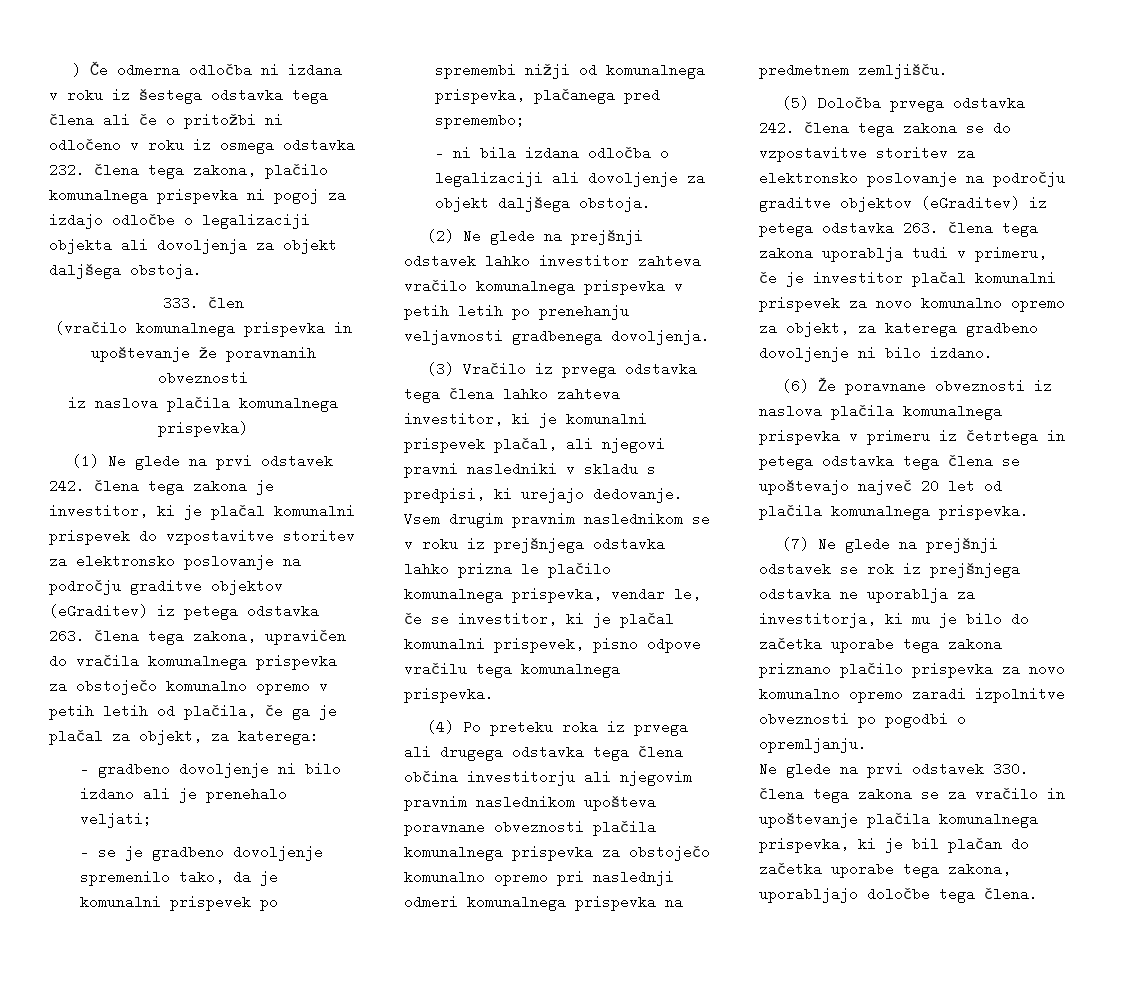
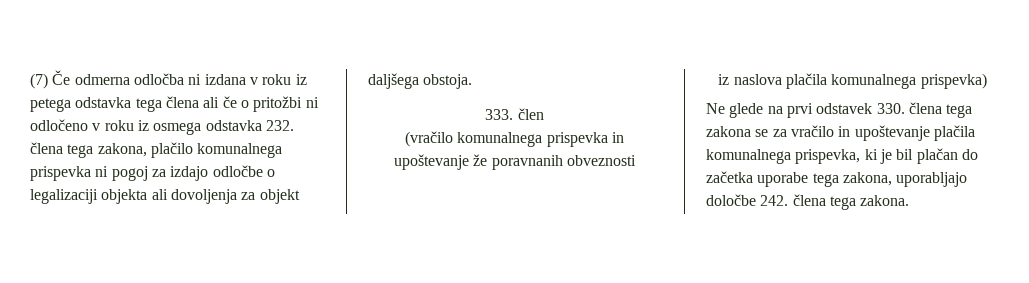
[72,63,82,77] ) -> [30,73,48,89] (7)
[139,88,202,104] šestega -> [30,98,71,112] petega
[72,454,334,470] [49,479,274,495] [49,504,355,520] [49,529,355,545] [49,554,301,570] [49,579,283,595] [49,604,319,620] [49,629,346,645] [49,654,337,670] [49,679,328,695] [49,704,337,720] [49,729,319,745] [79,762,341,778] [79,787,287,803] [79,812,152,828] [79,845,323,861] [79,870,278,886] [79,895,278,911] [434,63,705,79] [434,88,660,104] [434,113,525,129] [434,146,669,160] [434,171,705,187] [434,196,651,212] [427,229,644,245] [404,254,701,268] [404,279,683,295] [404,304,629,320] [404,329,710,345] [427,362,698,378] [404,387,620,403] [404,412,647,428] [404,437,665,453] [404,462,656,478] [404,487,683,503] [404,512,710,528] [404,537,665,553] [404,562,611,578] [404,587,701,603] [404,612,674,628] [404,637,701,653] [404,662,620,678] [404,687,494,703] [427,720,689,736] [404,745,683,761] [404,770,692,786] [404,795,656,811] [404,820,656,836] [404,845,710,861] [404,870,674,886] [404,895,683,911] [759,63,948,79] [782,96,1026,112] [759,121,1011,137] [759,146,975,162] [759,171,1065,187] [759,196,1047,212] [759,221,1038,237] [759,246,1047,262] [759,271,1056,287] [759,296,1065,312] [759,321,1038,337] [759,346,993,362] [782,377,1053,395] [759,404,1002,420] [759,429,1065,445] [759,454,1020,470] [759,479,1002,495] [759,504,1029,520] [782,537,999,553] [759,562,1020,578] [759,587,975,603] [759,612,1029,628] [759,637,1002,653] [759,662,1065,678] [759,687,1065,703] [759,712,966,728] [759,737,867,753] // (1) Ne glede na prvi odstavek 242. člena tega zakona je investitor, ki je plačal komunalni prispevek do vzpostavitve storitev za elektronsko poslovanje na področju graditve objektov (eGraditev) iz petega odstavka 263. člena tega zakona, upravičen do vračila komunalnega prispevka za obstoječo komunalno opremo v petih letih od plačila, če ga je plačal za objekt, za katerega: // - gradbeno dovoljenje ni bilo izdano ali je prenehalo veljati; // - se je gradbeno dovoljenje spremenilo tako, da je komunalni prispevek po spremembi nižji od komunalnega prispevka, plačanega pred spremembo; // - ni bila izdana odločba o legalizaciji ali dovoljenje za objekt daljšega obstoja. // (2) Ne glede na prejšnji odstavek lahko investitor zahteva vračilo komunalnega prispevka v petih letih po prenehanju veljavnosti gradbenega dovoljenja. // (3) Vračilo iz prvega odstavka tega člena lahko zahteva investitor, ki je komunalni prispevek plačal, ali njegovi pravni nasledniki v skladu s predpisi, ki urejajo dedovanje. Vsem drugim pravnim naslednikom se v roku iz prejšnjega odstavka lahko prizna le plačilo komunalnega prispevka, vendar le, če se investitor, ki je plačal komunalni prispevek, pisno odpove vračilu tega komunalnega prispevka. // (4) Po preteku roka iz prvega ali drugega odstavka tega člena občina investitorju ali njegovim pravnim naslednikom upošteva poravnane obveznosti plačila komunalnega prispevka za obstoječo komunalno opremo pri naslednji odmeri komunalnega prispevka na predmetnem zemljišču. // (5) Določba prvega odstavka 242. člena tega zakona se do vzpostavitve storitev za elektronsko poslovanje na področju graditve objektov (eGraditev) iz petega odstavka 263. člena tega zakona uporablja tudi v primeru, če je investitor plačal komunalni prispevek za novo komunalno opremo za objekt, za katerega gradbeno dovoljenje ni bilo izdano. // (6) Že poravnane obveznosti iz naslova plačila komunalnega prispevka v primeru iz četrtega in petega odstavka tega člena se upoštevajo največ 20 let od plačila komunalnega prispevka. // (7) Ne glede na prejšnji odstavek se rok iz prejšnjega odstavka ne uporablja za investitorja, ki mu je bilo do začetka uporabe tega zakona priznano plačilo prispevka za novo komunalno opremo zaradi izpolnitve obveznosti po pogodbi o opremljanju. -> (987, 81) none
[939,887,1038,903] tega člena. -> [760,194,910,210] 242. člena tega zakona.

